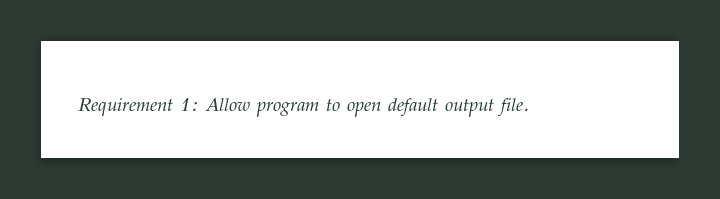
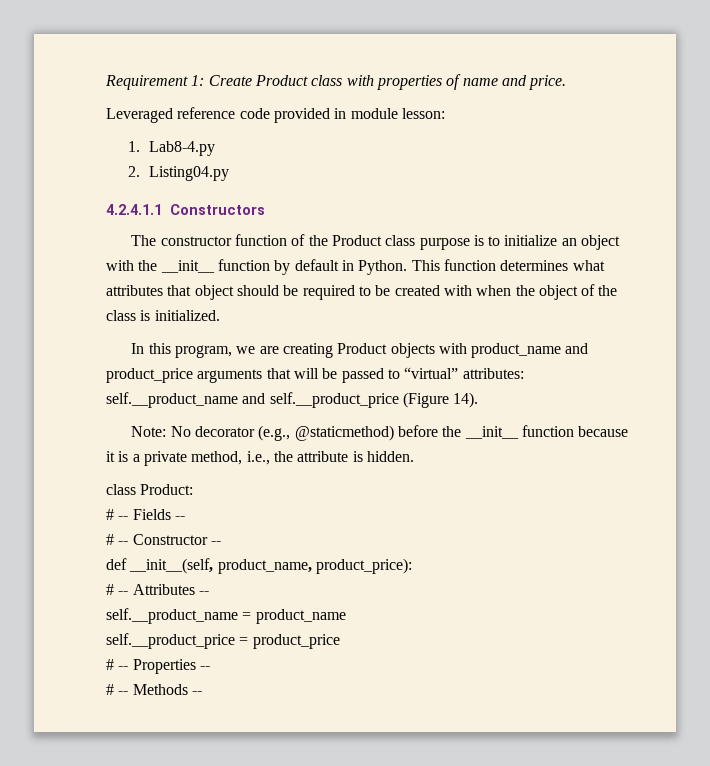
[205,98,530,117] Allow program to open default output file. -> [208,74,567,90] [106,107,445,123] [127,141,216,156] [127,166,230,181] [106,204,265,215] [131,234,621,250] [106,259,605,275] [106,284,618,300] [106,310,220,321] [131,343,589,358] [106,367,524,383] [106,392,479,408] [131,425,629,441] [106,451,414,466] [106,484,194,495] [106,509,185,520] [106,534,221,545] [106,558,412,574] [106,584,209,595] [106,608,346,624] [106,633,340,649] [106,659,210,674] [106,684,202,695] Create Product class with properties of name and price. // Leveraged reference code provided in module lesson: // 1. Lab8-4.py // 2. Listing04.py // 4.2.4.1.1 Constructors // The constructor function of the Product class purpose is to initialize an object with the __init__ function by default in Python. This function determines what attributes that object should be required to be created with when the object of the class is initialized. // In this program, we are creating Product objects with product_name and product_price arguments that will be passed to “virtual” attributes: self.__product_name and self.__product_price (Figure 14). // Note: No decorator (e.g., @staticmethod) before the __init__ function because it is a private method, i.e., the attribute is hidden. // class Product: // # -- Fields -- // # -- Constructor -- // def __init__(self, product_name, product_price): // # -- Attributes -- // self.__product_name = product_name // self.__product_price = product_price // # -- Properties -- // # -- Methods --

